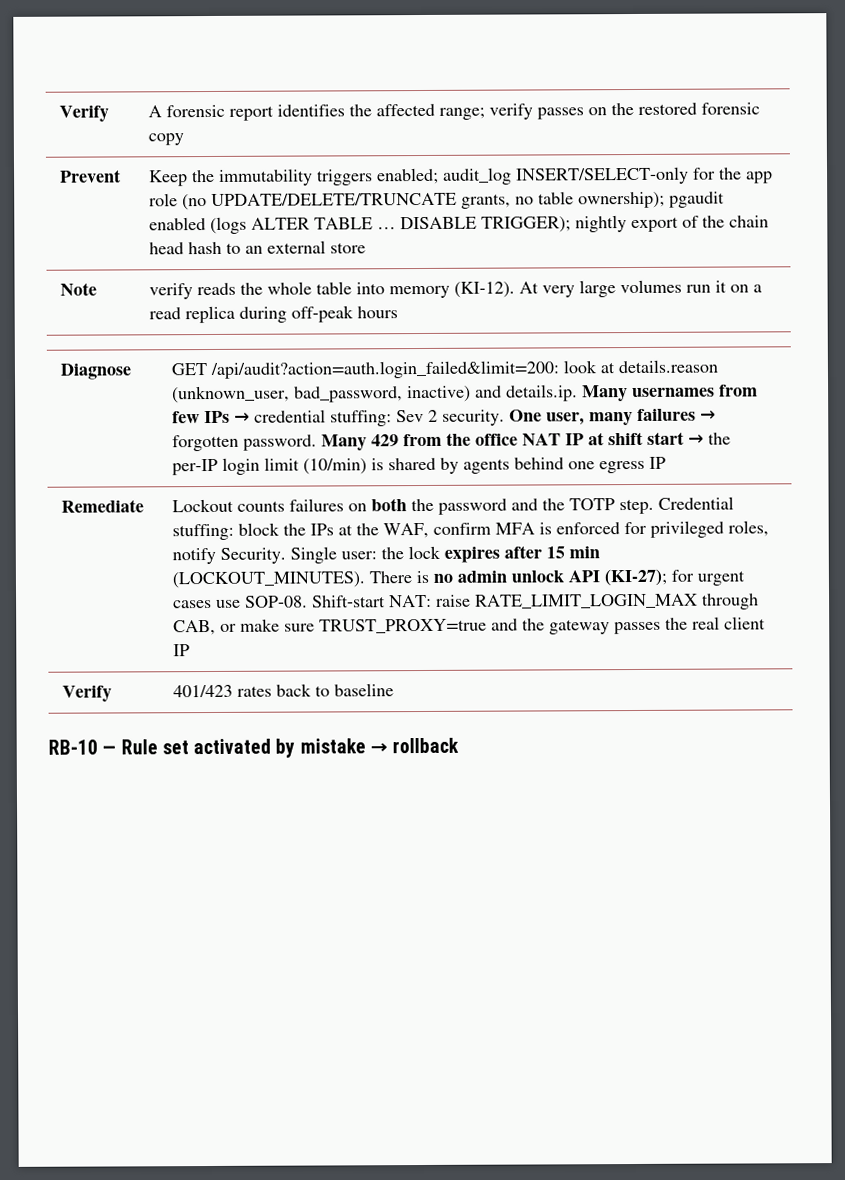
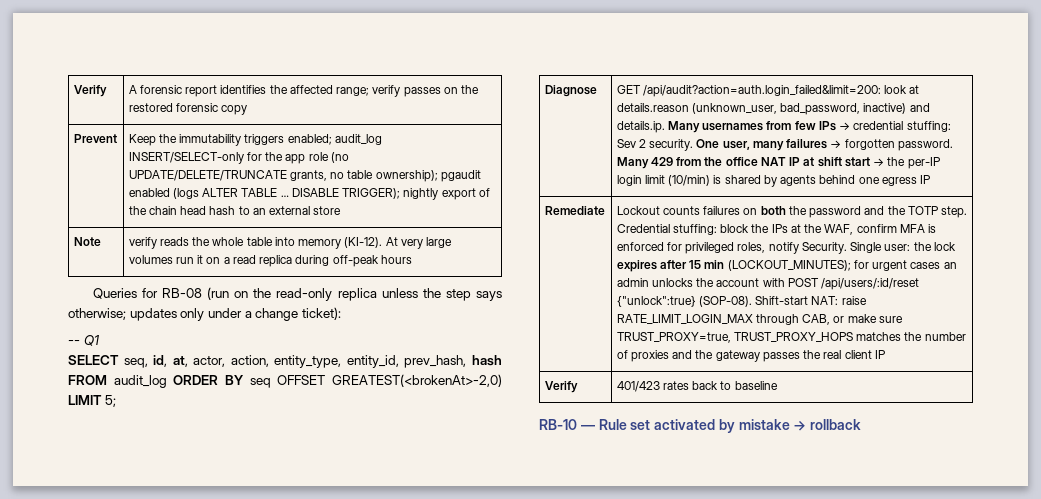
(399, 312) none -> [92,287,503,301] [68,307,341,321] [68,335,99,346] [68,355,502,368] [68,374,502,388] [68,395,116,407] // Queries for RB-08 (run on the read-only replica unless the step says otherwise; updates only under a change ticket): // -- Q1 // SELECT seq, id, at, actor, action, entity_type, entity_id, prev_hash, hash FROM audit_log ORDER BY seq OFFSET GREATEST(<brokenAt>-2,0) LIMIT 5;
[172,568,746,589] [173,595,309,609] (LOCKOUT_MINUTES). There is no admin unlock API (KI-27); for urgent cases use SOP-08. -> [727,260,957,271] [616,278,920,290] [616,296,752,307] (LOCKOUT_MINUTES); for urgent cases an admin unlocks the account with POST /api/users/:id/reset {"unlock":true} (SOP-08).
[319,618,488,634] TRUST_PROXY=true -> [616,332,966,343] [616,350,669,362] TRUST_PROXY=true, TRUST_PROXY_HOPS matches the number of proxies

